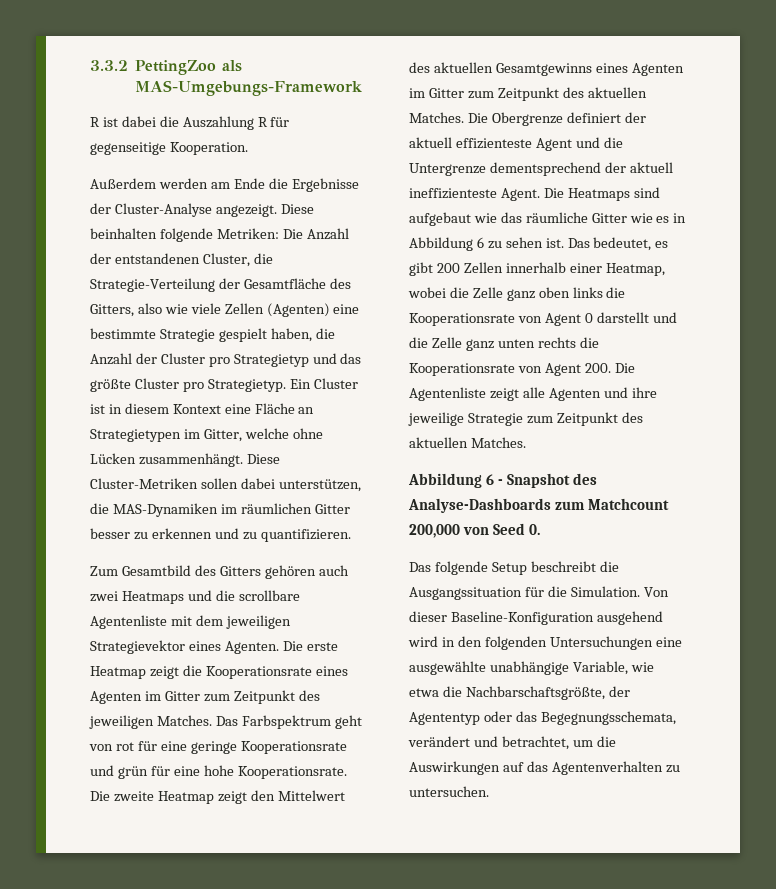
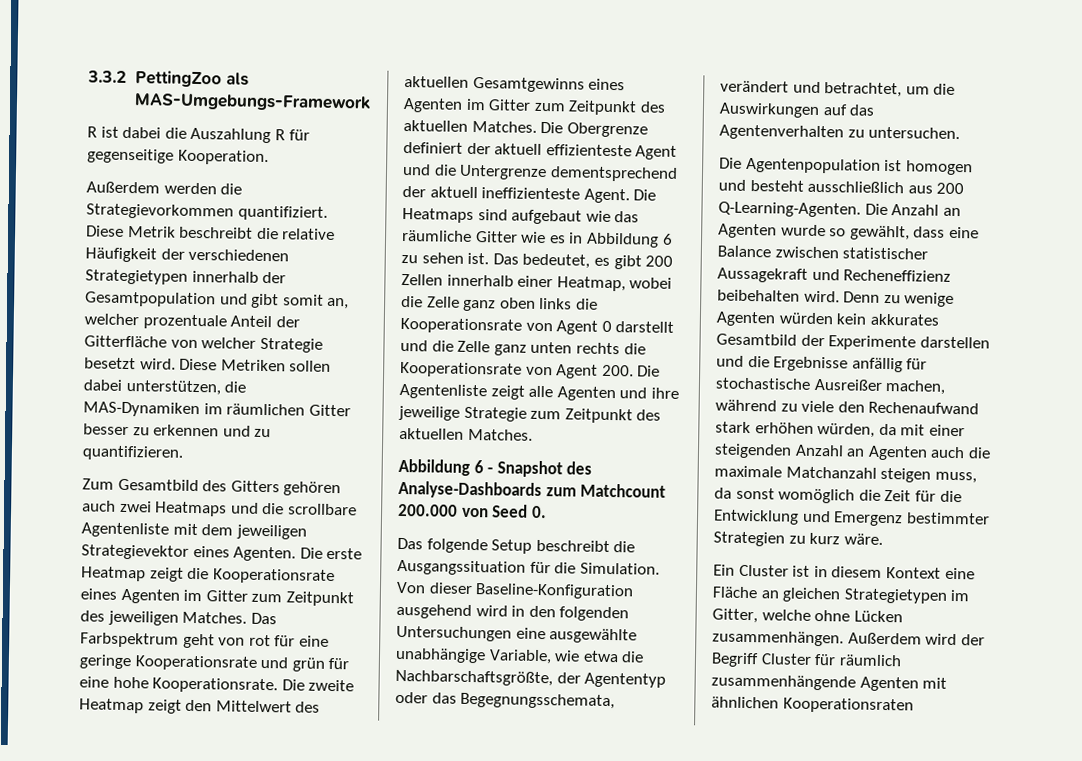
[210,178,359,192] [90,203,314,217] [90,228,349,242] [90,253,273,267] [90,278,351,292] [90,303,360,317] [90,328,335,342] [90,353,362,367] [90,378,358,392] [90,403,315,414] [90,428,323,442] [90,453,280,467] [90,478,198,489] am Ende die Ergebnisse der Cluster-Analyse angezeigt. Diese beinhalten folgende Metriken: Die Anzahl der entstandenen Cluster, die Strategie-Verteilung der Gesamtfläche des Gitters, also wie viele Zellen (Agenten) eine bestimmte Strategie gespielt haben, die Anzahl der Cluster pro Strategietyp und das größte Cluster pro Strategietyp. Ein Cluster ist in diesem Kontext eine Fläche an Strategietypen im Gitter, welche ohne Lücken zusammenhängt. Diese Cluster-Metriken -> [220,183,243,195] [86,203,328,221] [86,225,336,241] [85,247,290,263] [85,269,287,285] [85,291,350,310] [84,313,300,330] [84,335,323,353] [84,357,286,372] die Strategievorkommen quantifiziert. Diese Metrik beschreibt die relative Häufigkeit der verschiedenen Strategietypen innerhalb der Gesamtpopulation und gibt somit an, welcher prozentuale Anteil der Gitterfläche von welcher Strategie besetzt wird. Diese Metriken
[409,524,460,538] 200,000 -> [398,503,458,517] 200.000
(489, 791) none -> [719,157,973,176] [718,179,965,195] [718,201,961,218] [718,223,979,241] [717,245,929,260] [717,267,952,283] [717,289,955,307] [716,311,939,327] [716,333,990,351] [716,355,928,373] [715,377,947,395] [715,399,980,415] [715,421,965,438] [714,443,991,461] [714,465,977,484] [714,487,962,504] [713,509,990,527] [713,531,883,547] [713,564,975,580] [712,586,971,604] [712,608,903,624] [712,630,985,647] [711,652,902,668] [711,674,948,692] [711,696,914,714] // Die Agentenpopulation ist homogen und besteht ausschließlich aus 200 Q-Learning-Agenten. Die Anzahl an Agenten wurde so gewählt, dass eine Balance zwischen statistischer Aussagekraft und Recheneffizienz beibehalten wird. Denn zu wenige Agenten würden kein akkurates Gesamtbild der Experimente darstellen und die Ergebnisse anfällig für stochastische Ausreißer machen, während zu viele den Rechenaufwand stark erhöhen würden, da mit einer steigenden Anzahl an Agenten auch die maximale Matchanzahl steigen muss, da sonst womöglich die Zeit für die Entwicklung und Emergenz bestimmter Strategien zu kurz wäre. // Ein Cluster ist in diesem Kontext eine Fläche an gleichen Strategietypen im Gitter, welche ohne Lücken zusammenhängen. Außerdem wird der Begriff Cluster für räumlich zusammenhängende Agenten mit ähnlichen Kooperationsraten

